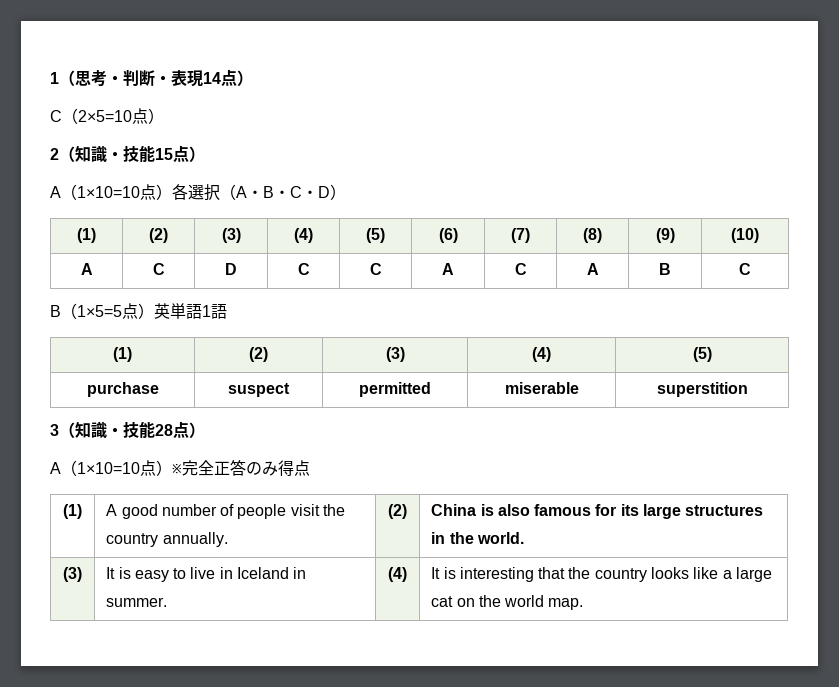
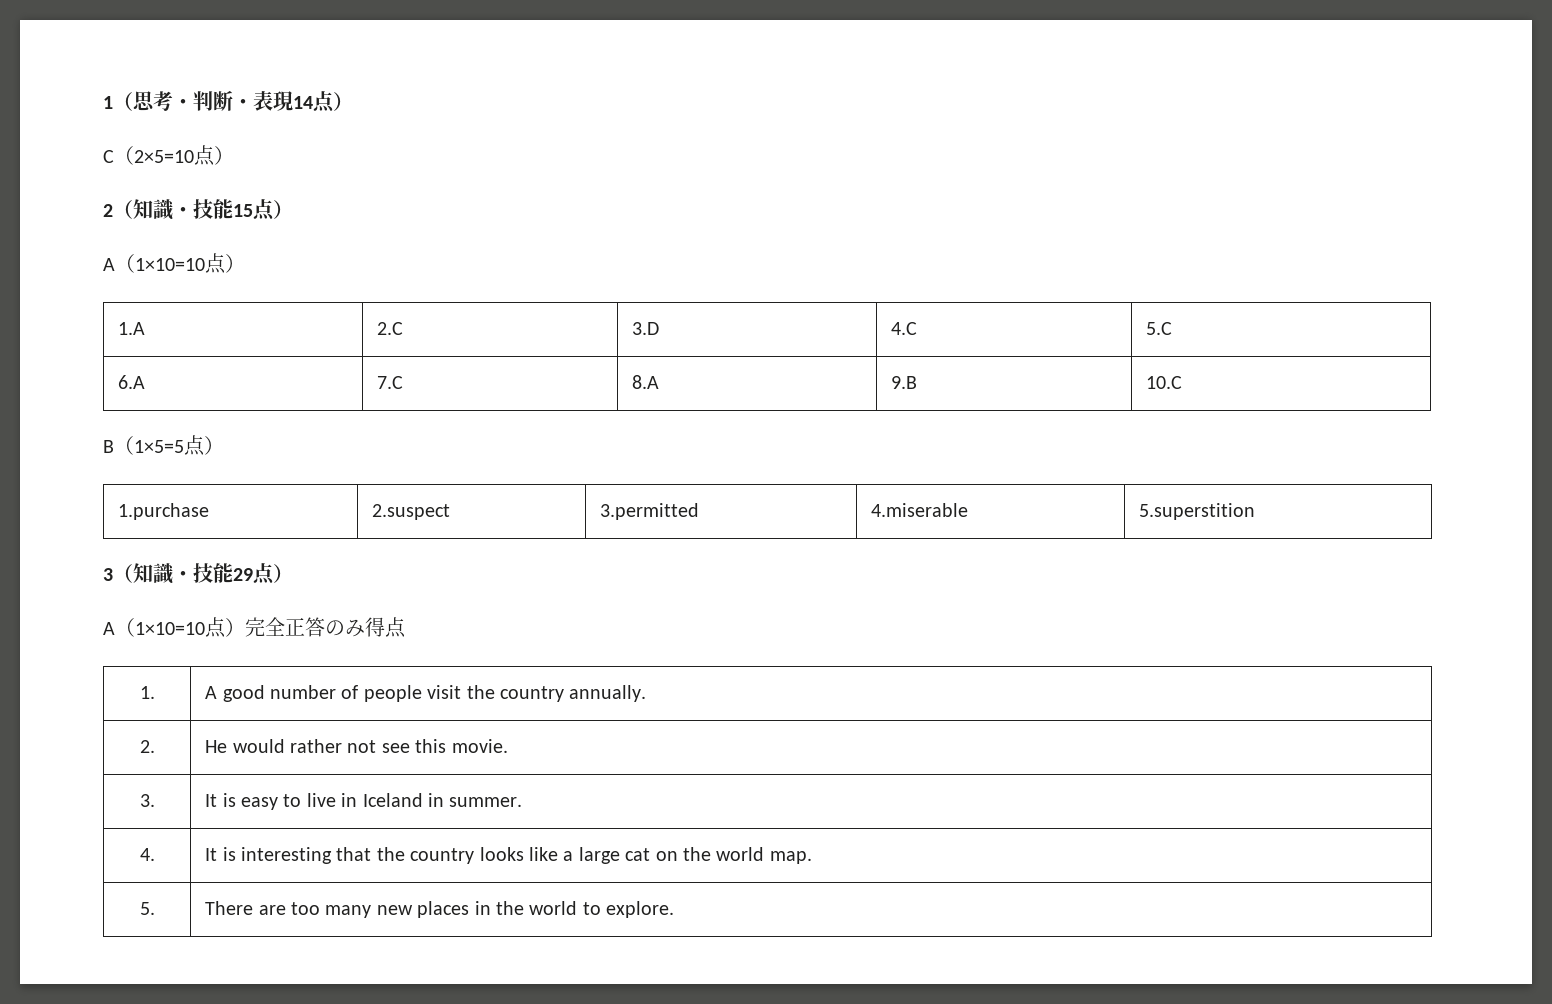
[172,184,346,201] [77,228,96,243] [149,228,168,243] [221,228,241,243] [294,228,313,243] [366,228,385,243] [438,228,458,243] [511,228,530,243] [583,228,602,243] [655,228,675,243] [731,228,759,243] [80,263,93,275] [152,263,165,275] [225,263,237,275] [297,263,310,275] [369,263,382,275] [442,263,454,275] [514,263,527,275] [586,263,599,275] [659,263,671,275] [739,263,751,275] [50,303,227,319] [113,347,132,362] [249,347,268,362] [385,347,405,362] [532,347,551,362] [692,347,712,362] [86,382,159,397] [228,383,290,397] [359,382,431,397] [504,382,579,394] [656,382,748,397] 各選択（A・B・C・D） // (1) | (2) | (3) | (4) | (5) | (6) | (7) | (8) | (9) | (10) // A | C | D | C | C | A | C | A | B | C // B（1×5=5点）英単語1語 // (1) | (2) | (3) | (4) | (5) // purchase | suspect | permitted | miserable | superstition -> [118,322,146,335] [377,322,404,335] [632,322,660,335] [891,322,918,335] [1146,322,1173,335] [118,375,146,389] [377,376,404,389] [632,375,660,389] [891,376,918,389] [1146,376,1183,389] [103,435,224,456] [118,503,210,520] [372,504,451,520] [600,503,700,520] [871,503,969,517] [1139,503,1256,520] // 1.A | 2.C | 3.D | 4.C | 5.C // 6.A | 7.C | 8.A | 9.B | 10.C // B（1×5=5点） // 1.purchase | 2.suspect | 3.permitted | 4.miserable | 5.superstition
[155,421,205,438] [50,460,182,476] 28点） // A（1×10=10点）※ -> [233,563,293,585] [103,617,245,638] 29点） // A（1×10=10点）
[63,504,82,519] (1) -> [139,686,155,699] 1.
[388,504,407,519] [431,504,764,519] [431,532,524,544] [63,567,82,582] | (2) | China is also famous for its large structures in the world. // (3) -> [139,740,155,753] [205,739,508,753] [139,794,155,807] // 2. | He would rather not see this movie. // 3.
[388,567,407,582] | (4) -> [139,848,155,861] // 4.
(584, 604) none -> [139,902,155,915] [205,901,675,918] // 5. | There are too many new places in the world to explore.

